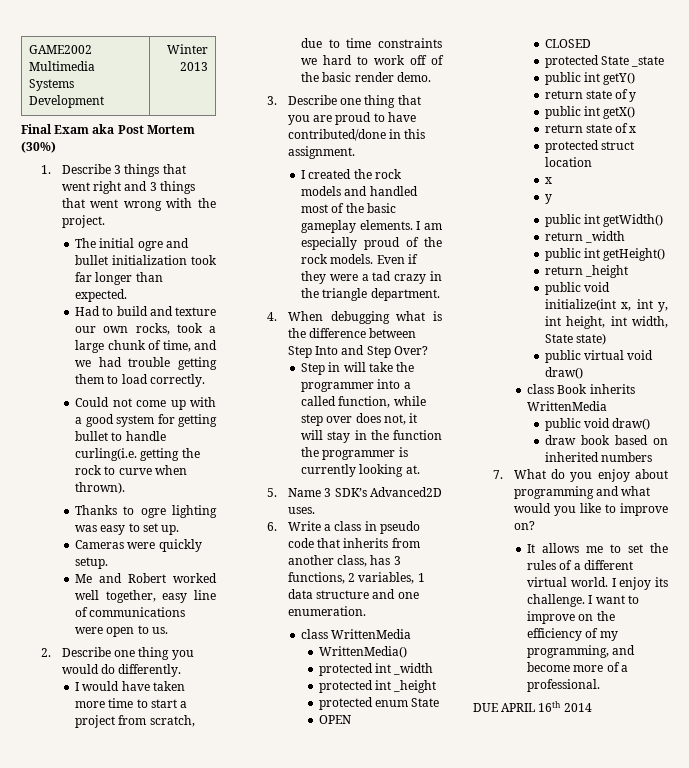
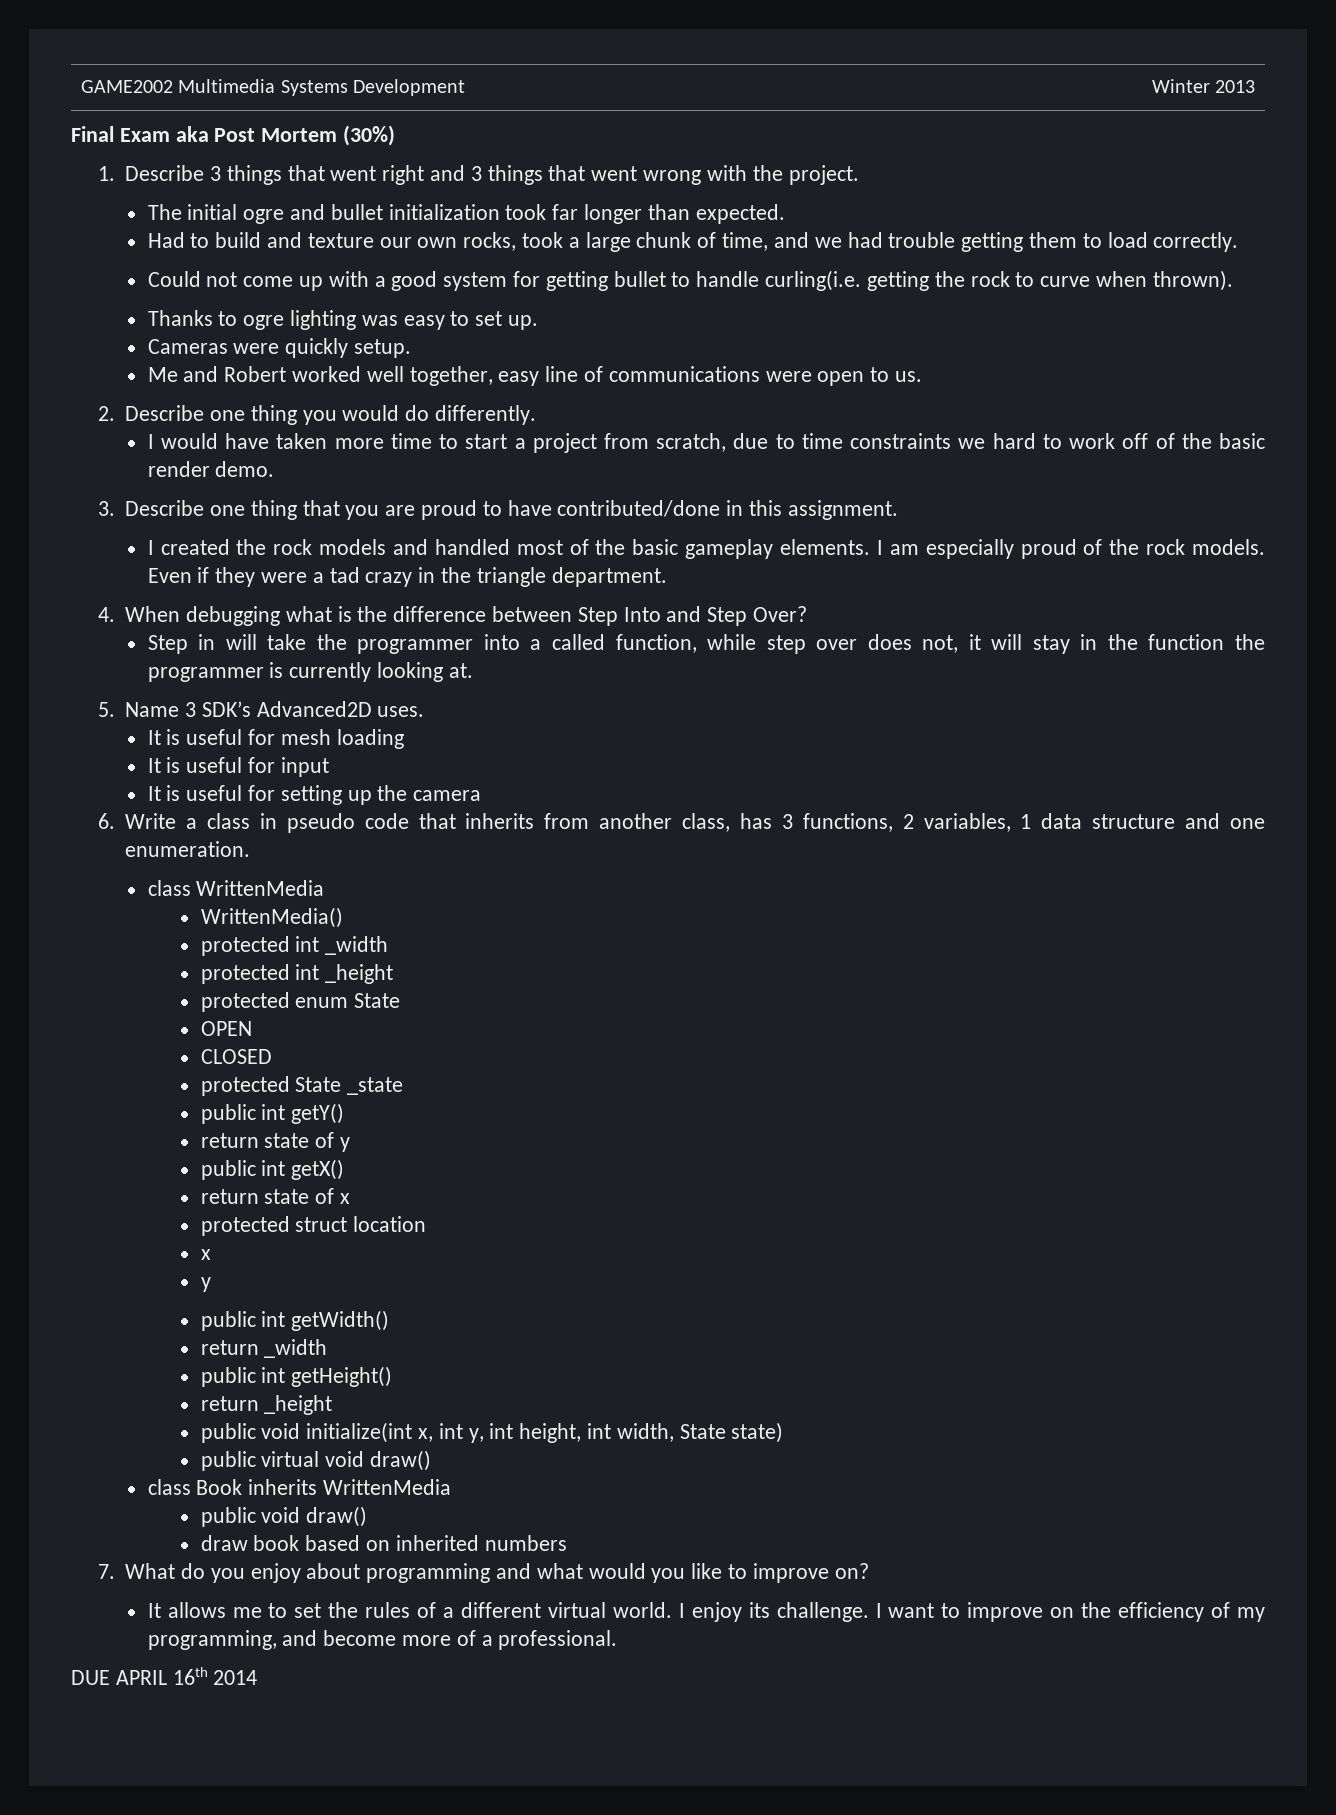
(315, 510) none -> [147,729,404,749] [147,757,329,777] [147,785,482,805] // It is useful for mesh loading // It is useful for input // It is useful for setting up the camera

